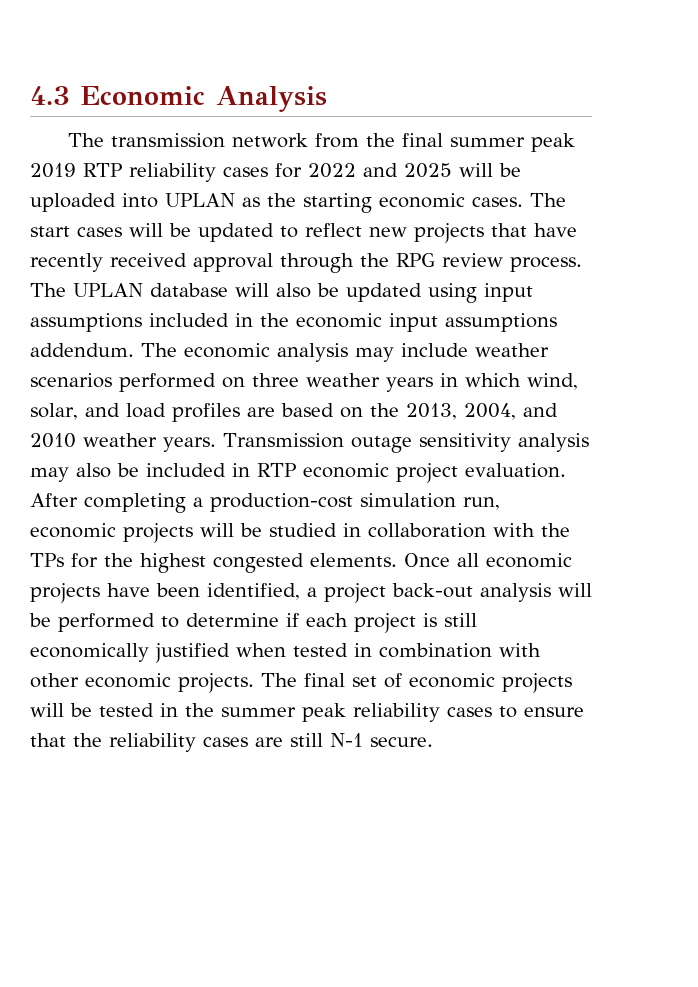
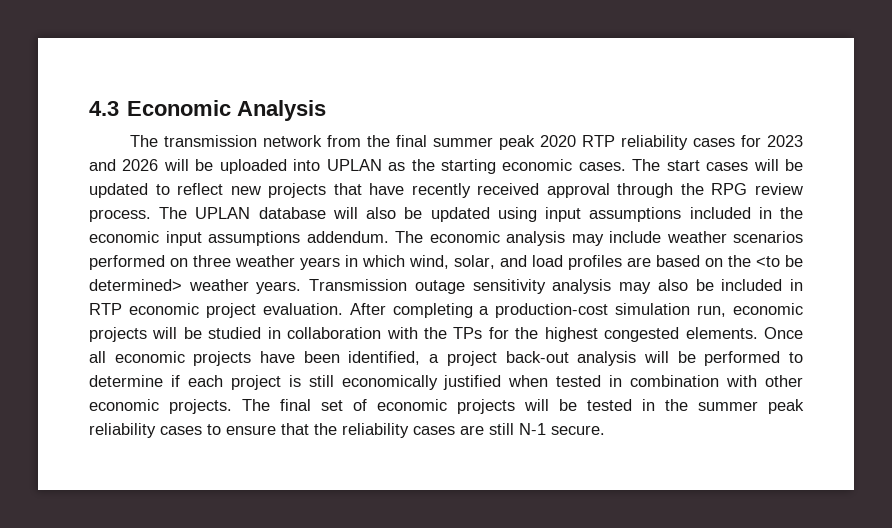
[30,163,76,178] 2019 -> [540,135,577,147] 2020
[308,163,452,178] 2022 and 2025 -> [766,135,803,147] [89,159,159,171] 2023 and 2026
[405,403,558,420] [30,433,76,448] 2013, 2004, and 2010 -> [756,255,803,267] [89,279,182,291] <to be determined>

